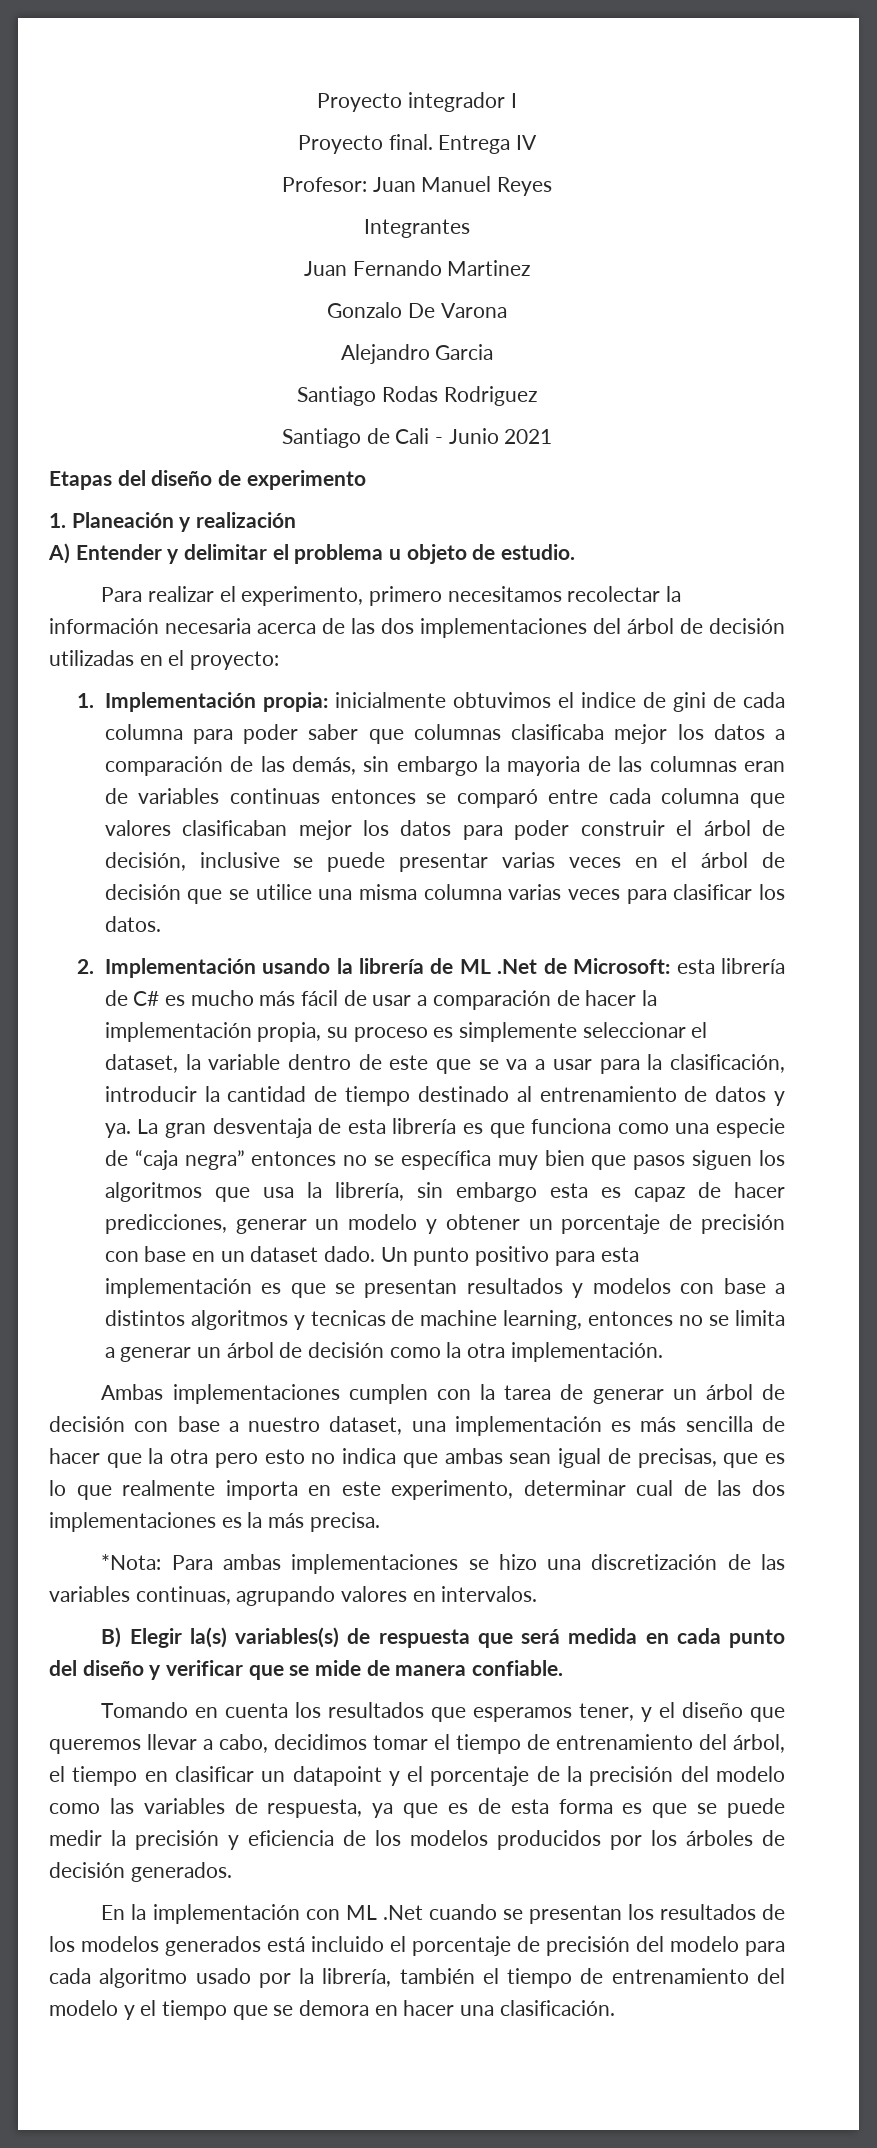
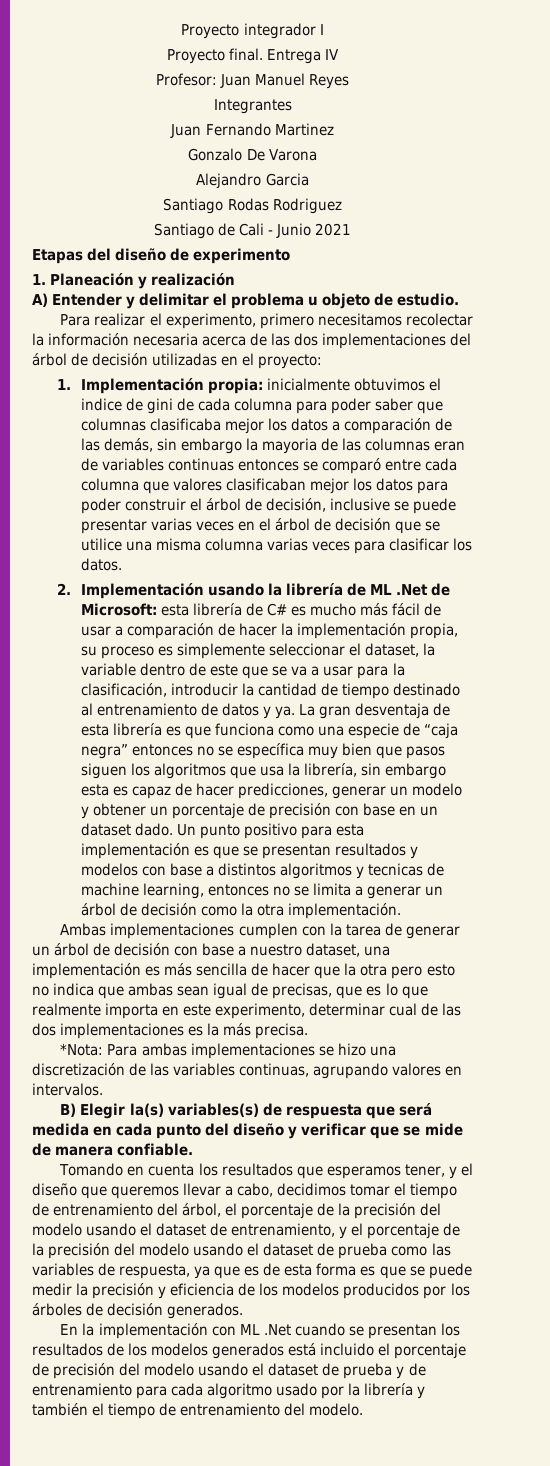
[72,1766,382,1786] tiempo en clasificar un datapoint -> [241,1203,442,1219] [32,1223,336,1237] porcentaje de la precisión del modelo usando el dataset de entrenamiento,
(785, 1774) none -> [193,1243,388,1259] usando el dataset de prueba
(739, 1944) none -> [198,1363,426,1379] [32,1383,132,1396] usando el dataset de prueba y de entrenamiento
[322,1968,392,1987] librería, -> [364,1383,426,1399] librería y
[49,2000,615,2020] modelo y el tiempo que se demora en hacer una clasificación. -> [309,1403,364,1416] modelo.

